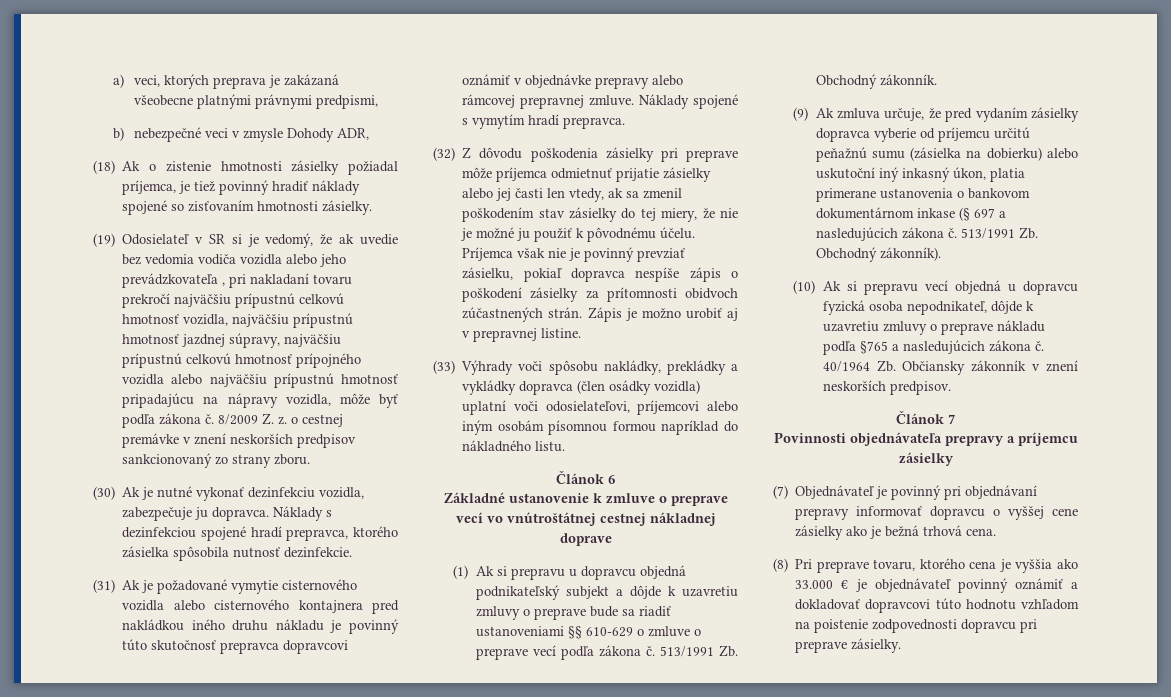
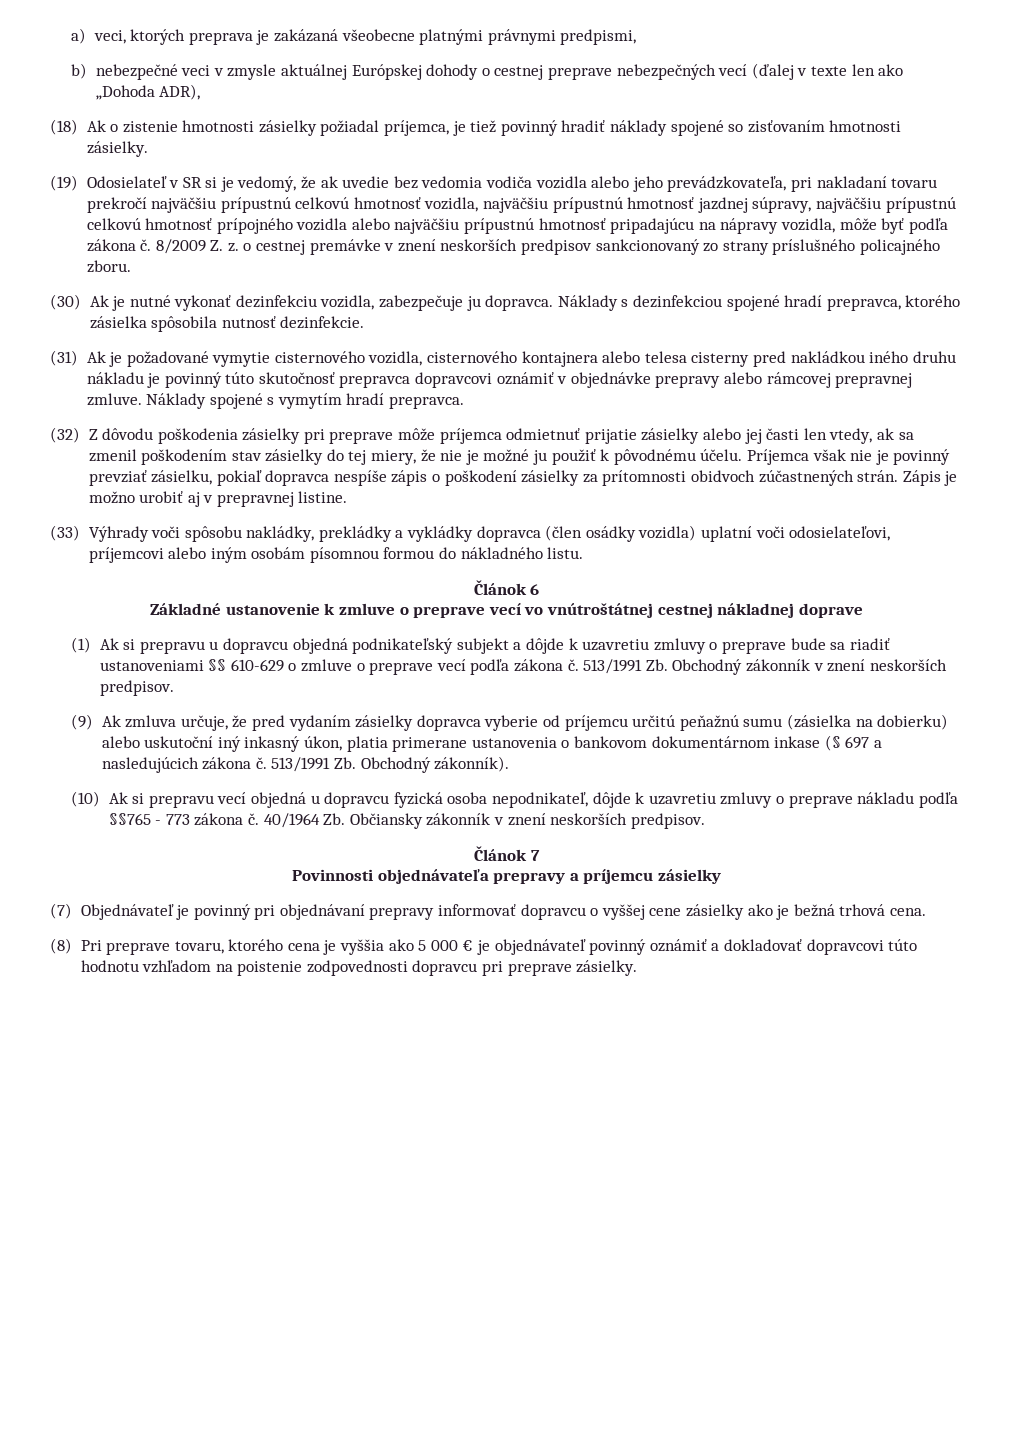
[286,128,369,142] Dohody ADR, -> [281,63,904,80] [95,84,201,100] aktuálnej Európskej dohody o cestnej preprave nebezpečných vecí (ďalej v texte len ako „Dohoda ADR),
[122,273,226,288] prevádzkovateľa , -> [667,176,787,192] prevádzkovateľa,
(272, 461) none -> [772,239,940,255] príslušného policajného
[122,599,363,613] vozidla alebo cisternového kontajnera -> [368,351,750,367] vozidla, cisternového kontajnera alebo telesa cisterny
[661,420,720,435] napríklad -> (435, 553) none
[879,74,937,86] zákonník. -> [745,659,947,672] [99,680,174,696] zákonník v znení neskorších predpisov.
[859,340,985,354] §765 a nasledujúcich -> [108,813,190,825] §§765 - 773
[795,580,834,589] 33.000 -> [418,940,458,951] 5 000

